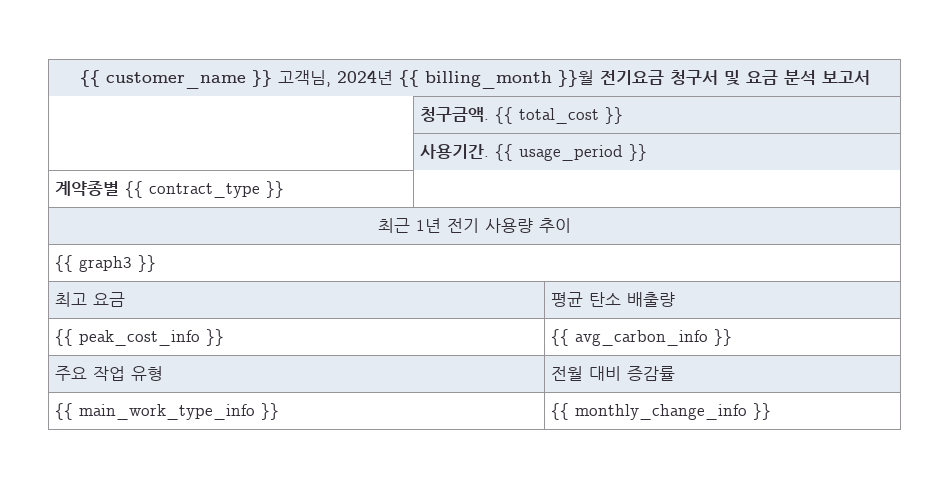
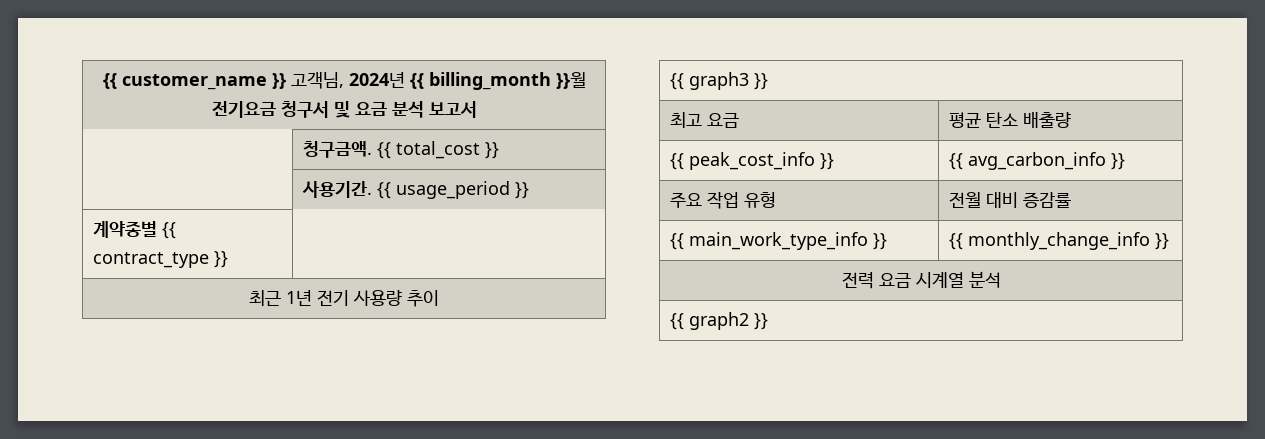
(772, 411) none -> [841,271,1001,289] [670,312,769,330] // 전력 요금 시계열 분석 // {{ graph2 }}

